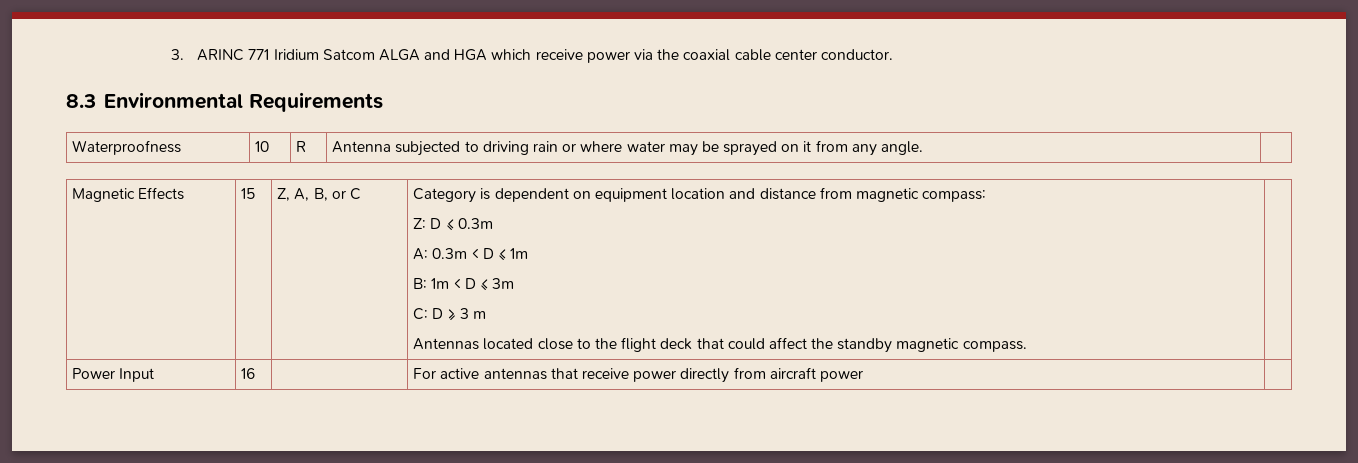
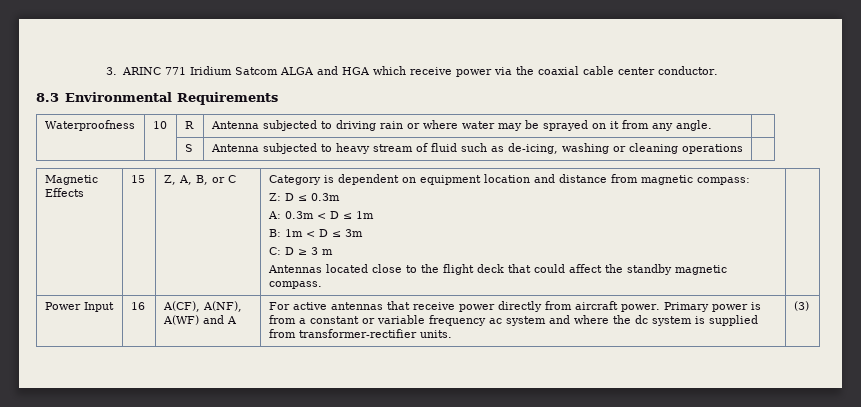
(924, 148) none -> [184,144,193,152] [210,143,743,154] // | | S | Antenna subjected to heavy stream of fluid such as de-icing, washing or cleaning operations |
(256, 373) none -> [162,301,242,312] [162,315,237,325] A(CF), A(NF), A(WF) and A
[819,370,863,382] power | -> [620,302,761,312] [268,315,758,326] [268,329,452,338] [793,301,809,311] power. Primary power is from a constant or variable frequency ac system and where the dc system is supplied from transformer-rectifier units. | (3)

